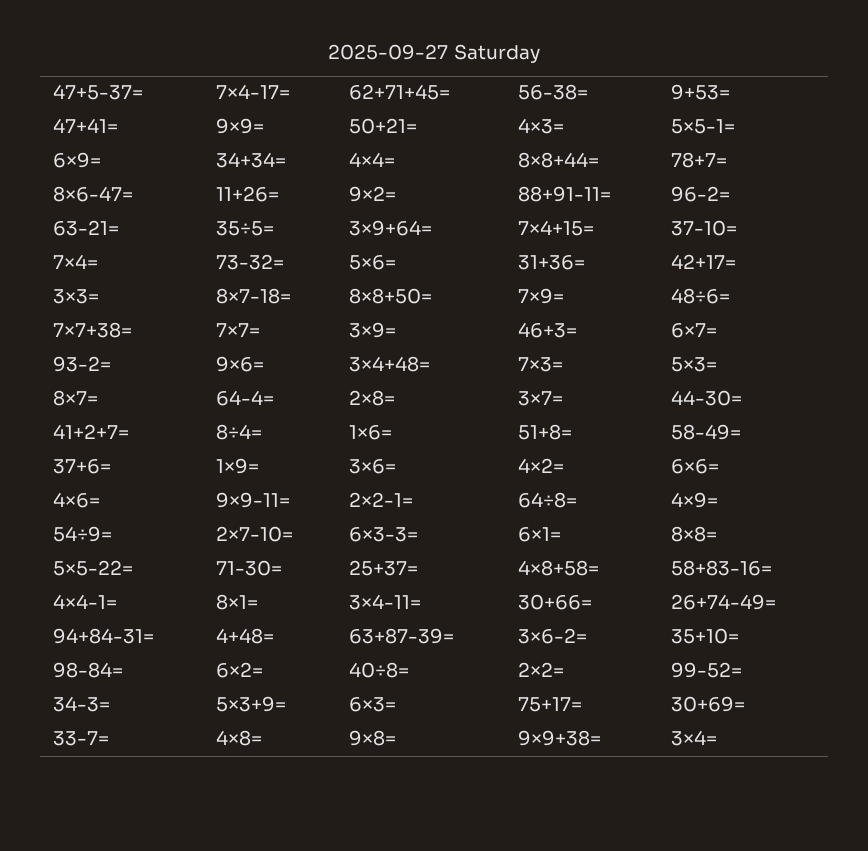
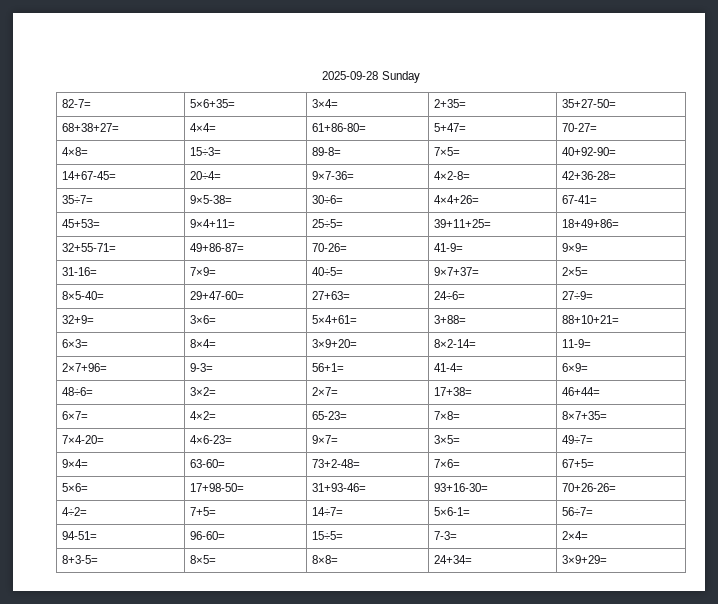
[328,44,540,63] [52,84,143,100] [215,84,290,99] [348,84,450,100] [517,84,588,100] [670,84,730,100] [52,118,118,133] [215,118,264,134] [348,118,417,134] [517,118,564,134] [670,119,735,134] [52,152,101,168] [215,152,286,168] [348,152,395,167] [517,152,599,168] [670,152,727,168] [52,186,133,202] [215,186,279,202] [348,186,396,202] [517,186,611,202] [670,186,730,202] [52,220,119,236] [215,221,274,236] [348,220,432,236] [517,220,594,236] [670,220,737,236] [52,254,98,269] [215,254,284,270] [348,255,396,270] [517,255,585,270] [670,254,736,269] [52,289,99,304] [215,288,291,304] [348,288,432,304] [517,288,564,304] [670,288,730,304] [52,322,132,338] [215,323,260,337] [348,322,396,338] [517,322,577,338] [670,323,717,338] [52,356,111,372] [215,356,264,372] [348,356,430,372] [517,357,563,372] [670,357,717,372] [52,390,98,406] [215,390,274,406] [348,390,395,406] [517,391,563,406] [670,390,742,406] [52,424,129,439] [215,424,262,440] [348,425,392,440] [517,424,572,440] [670,424,741,440] [52,459,111,474] [215,458,259,474] [348,459,396,474] [517,458,564,473] [670,459,719,474] [52,492,100,508] [215,492,290,508] [348,492,413,507] [517,492,577,508] [670,492,718,508] [52,526,112,542] [215,526,293,542] [348,527,418,542] [517,527,561,542] [670,526,717,542] [52,560,133,576] [215,560,282,576] [348,560,418,576] [517,560,599,576] [670,560,772,576] [52,594,117,609] [215,594,258,610] [348,594,421,610] [517,594,592,610] [670,594,776,610] [52,628,154,644] [215,628,274,644] [348,628,454,644] [517,628,587,644] [670,628,739,644] [52,662,123,678] [215,662,263,678] [348,662,409,678] [517,662,564,677] [670,662,742,678] [52,696,110,712] [215,696,286,712] [348,697,396,712] [517,697,582,712] [670,696,745,712] [52,731,109,746] [215,730,262,746] [348,730,396,746] [517,730,601,746] [670,730,717,746] 2025-09-27 Saturday // 47+5-37= | 7×4-17= | 62+71+45= | 56-38= | 9+53= // 47+41= | 9×9= | 50+21= | 4×3= | 5×5-1= // 6×9= | 34+34= | 4×4= | 8×8+44= | 78+7= // 8×6-47= | 11+26= | 9×2= | 88+91-11= | 96-2= // 63-21= | 35÷5= | 3×9+64= | 7×4+15= | 37-10= // 7×4= | 73-32= | 5×6= | 31+36= | 42+17= // 3×3= | 8×7-18= | 8×8+50= | 7×9= | 48÷6= // 7×7+38= | 7×7= | 3×9= | 46+3= | 6×7= // 93-2= | 9×6= | 3×4+48= | 7×3= | 5×3= // 8×7= | 64-4= | 2×8= | 3×7= | 44-30= // 41+2+7= | 8÷4= | 1×6= | 51+8= | 58-49= // 37+6= | 1×9= | 3×6= | 4×2= | 6×6= // 4×6= | 9×9-11= | 2×2-1= | 64÷8= | 4×9= // 54÷9= | 2×7-10= | 6×3-3= | 6×1= | 8×8= // 5×5-22= | 71-30= | 25+37= | 4×8+58= | 58+83-16= // 4×4-1= | 8×1= | 3×4-11= | 30+66= | 26+74-49= // 94+84-31= | 4+48= | 63+87-39= | 3×6-2= | 35+10= // 98-84= | 6×2= | 40÷8= | 2×2= | 99-52= // 34-3= | 5×3+9= | 6×3= | 75+17= | 30+69= // 33-7= | 4×8= | 9×8= | 9×9+38= | 3×4= -> [322,71,420,83] [61,99,91,108] [189,99,235,108] [311,99,338,108] [433,99,466,108] [561,99,616,108] [61,123,119,132] [189,123,216,132] [311,123,366,132] [433,123,466,132] [561,123,597,132] [61,147,88,156] [189,147,221,156] [311,147,341,156] [433,147,460,156] [561,147,616,156] [61,171,116,180] [189,171,221,180] [311,171,354,180] [433,171,470,180] [561,171,616,180] [61,195,93,204] [189,195,232,204] [311,195,343,204] [433,195,479,204] [561,195,597,204] [61,219,100,228] [189,219,235,228] [311,219,343,228] [433,219,491,228] [561,219,619,228] [61,243,116,252] [189,243,244,252] [311,243,347,252] [433,243,463,252] [561,243,588,252] [61,267,97,276] [189,267,216,276] [311,267,343,276] [433,267,479,276] [561,267,588,276] [61,291,104,300] [189,291,244,300] [311,291,350,300] [433,291,465,300] [561,291,593,300] [61,315,94,324] [189,315,216,324] [311,315,357,324] [433,315,466,324] [561,315,619,324] [61,339,88,348] [189,339,216,348] [311,339,357,348] [433,339,476,348] [561,339,591,348] [61,363,107,372] [189,363,213,372] [311,363,344,372] [433,363,463,372] [561,363,588,372] [61,387,93,396] [189,387,216,396] [311,387,338,396] [433,387,472,396] [561,387,600,396] [61,411,88,420] [189,411,216,420] [311,411,347,420] [433,411,460,420] [561,411,607,420] [61,435,104,444] [189,435,232,444] [311,435,338,444] [433,435,460,444] [561,435,593,444] [61,459,88,468] [189,459,225,468] [311,459,360,468] [433,459,460,468] [561,459,594,468] [61,483,88,492] [189,483,244,492] [311,483,366,492] [433,483,488,492] [561,483,616,492] [61,507,87,516] [189,507,216,516] [311,507,343,516] [433,507,470,516] [561,507,593,516] [61,531,97,540] [189,531,225,540] [311,531,343,540] [433,531,457,540] [561,531,588,540] [61,555,98,564] [189,555,216,564] [311,555,338,564] [433,555,472,564] [561,555,607,564] 2025-09-28 Sunday // 82-7= | 5×6+35= | 3×4= | 2+35= | 35+27-50= // 68+38+27= | 4×4= | 61+86-80= | 5+47= | 70-27= // 4×8= | 15÷3= | 89-8= | 7×5= | 40+92-90= // 14+67-45= | 20÷4= | 9×7-36= | 4×2-8= | 42+36-28= // 35÷7= | 9×5-38= | 30÷6= | 4×4+26= | 67-41= // 45+53= | 9×4+11= | 25÷5= | 39+11+25= | 18+49+86= // 32+55-71= | 49+86-87= | 70-26= | 41-9= | 9×9= // 31-16= | 7×9= | 40÷5= | 9×7+37= | 2×5= // 8×5-40= | 29+47-60= | 27+63= | 24÷6= | 27÷9= // 32+9= | 3×6= | 5×4+61= | 3+88= | 88+10+21= // 6×3= | 8×4= | 3×9+20= | 8×2-14= | 11-9= // 2×7+96= | 9-3= | 56+1= | 41-4= | 6×9= // 48÷6= | 3×2= | 2×7= | 17+38= | 46+44= // 6×7= | 4×2= | 65-23= | 7×8= | 8×7+35= // 7×4-20= | 4×6-23= | 9×7= | 3×5= | 49÷7= // 9×4= | 63-60= | 73+2-48= | 7×6= | 67+5= // 5×6= | 17+98-50= | 31+93-46= | 93+16-30= | 70+26-26= // 4÷2= | 7+5= | 14÷7= | 5×6-1= | 56÷7= // 94-51= | 96-60= | 15÷5= | 7-3= | 2×4= // 8+3-5= | 8×5= | 8×8= | 24+34= | 3×9+29=

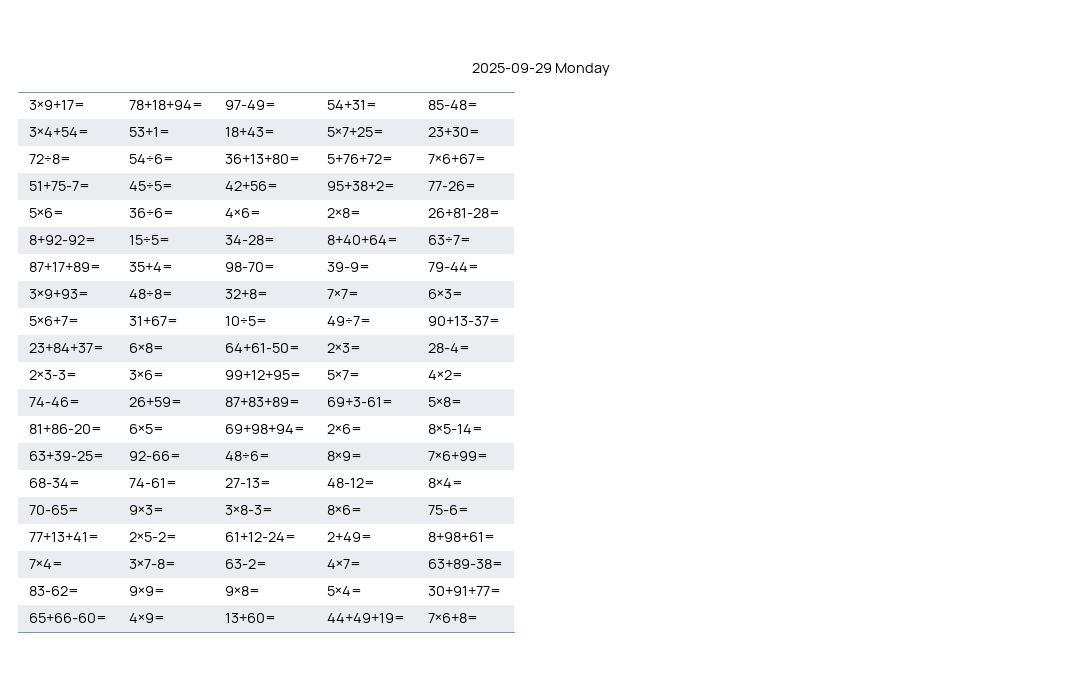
[322,71,420,83] [61,99,91,108] [189,99,235,108] [311,99,338,108] [433,99,466,108] [561,99,616,108] [61,123,119,132] [189,123,216,132] [311,123,366,132] [433,123,466,132] [561,123,597,132] [61,147,88,156] [189,147,221,156] [311,147,341,156] [433,147,460,156] [561,147,616,156] [61,171,116,180] [189,171,221,180] [311,171,354,180] [433,171,470,180] [561,171,616,180] [61,195,93,204] [189,195,232,204] [311,195,343,204] [433,195,479,204] [561,195,597,204] [61,219,100,228] [189,219,235,228] [311,219,343,228] [433,219,491,228] [561,219,619,228] [61,243,116,252] [189,243,244,252] [311,243,347,252] [433,243,463,252] [561,243,588,252] [61,267,97,276] [189,267,216,276] [311,267,343,276] [433,267,479,276] [561,267,588,276] [61,291,104,300] [189,291,244,300] [311,291,350,300] [433,291,465,300] [561,291,593,300] [61,315,94,324] [189,315,216,324] [311,315,357,324] [433,315,466,324] [561,315,619,324] [61,339,88,348] [189,339,216,348] [311,339,357,348] [433,339,476,348] [561,339,591,348] [61,363,107,372] [189,363,213,372] [311,363,344,372] [433,363,463,372] [561,363,588,372] [61,387,93,396] [189,387,216,396] [311,387,338,396] [433,387,472,396] [561,387,600,396] [61,411,88,420] [189,411,216,420] [311,411,347,420] [433,411,460,420] [561,411,607,420] [61,435,104,444] [189,435,232,444] [311,435,338,444] [433,435,460,444] [561,435,593,444] [61,459,88,468] [189,459,225,468] [311,459,360,468] [433,459,460,468] [561,459,594,468] [61,483,88,492] [189,483,244,492] [311,483,366,492] [433,483,488,492] [561,483,616,492] [61,507,87,516] [189,507,216,516] [311,507,343,516] [433,507,470,516] [561,507,593,516] [61,531,97,540] [189,531,225,540] [311,531,343,540] [433,531,457,540] [561,531,588,540] [61,555,98,564] [189,555,216,564] [311,555,338,564] [433,555,472,564] [561,555,607,564] 2025-09-28 Sunday // 82-7= | 5×6+35= | 3×4= | 2+35= | 35+27-50= // 68+38+27= | 4×4= | 61+86-80= | 5+47= | 70-27= // 4×8= | 15÷3= | 89-8= | 7×5= | 40+92-90= // 14+67-45= | 20÷4= | 9×7-36= | 4×2-8= | 42+36-28= // 35÷7= | 9×5-38= | 30÷6= | 4×4+26= | 67-41= // 45+53= | 9×4+11= | 25÷5= | 39+11+25= | 18+49+86= // 32+55-71= | 49+86-87= | 70-26= | 41-9= | 9×9= // 31-16= | 7×9= | 40÷5= | 9×7+37= | 2×5= // 8×5-40= | 29+47-60= | 27+63= | 24÷6= | 27÷9= // 32+9= | 3×6= | 5×4+61= | 3+88= | 88+10+21= // 6×3= | 8×4= | 3×9+20= | 8×2-14= | 11-9= // 2×7+96= | 9-3= | 56+1= | 41-4= | 6×9= // 48÷6= | 3×2= | 2×7= | 17+38= | 46+44= // 6×7= | 4×2= | 65-23= | 7×8= | 8×7+35= // 7×4-20= | 4×6-23= | 9×7= | 3×5= | 49÷7= // 9×4= | 63-60= | 73+2-48= | 7×6= | 67+5= // 5×6= | 17+98-50= | 31+93-46= | 93+16-30= | 70+26-26= // 4÷2= | 7+5= | 14÷7= | 5×6-1= | 56÷7= // 94-51= | 96-60= | 15÷5= | 7-3= | 2×4= // 8+3-5= | 8×5= | 8×8= | 24+34= | 3×9+29= -> [471,63,611,76] [28,100,85,110] [128,100,203,110] [224,100,276,110] [326,100,377,110] [427,100,478,110] [28,127,89,137] [128,127,170,137] [224,127,275,137] [326,127,384,137] [427,127,480,137] [28,154,71,164] [128,154,174,164] [224,154,300,164] [326,154,393,164] [427,154,486,164] [28,181,90,191] [128,181,173,191] [224,181,278,191] [326,181,395,191] [427,181,476,191] [28,208,64,218] [128,208,174,218] [224,208,261,218] [326,208,361,218] [427,208,500,218] [28,235,96,245] [128,235,170,245] [224,235,275,245] [326,235,398,245] [427,235,471,245] [28,262,101,272] [128,262,173,272] [224,262,275,272] [326,262,370,272] [427,262,479,272] [28,289,89,299] [128,289,173,299] [224,289,268,299] [326,289,359,299] [427,289,463,299] [28,316,79,326] [128,316,178,326] [224,316,267,326] [326,316,371,326] [427,316,500,326] [28,343,104,353] [128,343,164,353] [224,343,300,353] [326,343,361,353] [427,343,470,353] [28,370,77,380] [128,370,164,380] [224,370,301,380] [326,370,360,380] [427,370,463,380] [28,397,80,407] [128,397,182,407] [224,397,300,407] [326,397,393,407] [427,397,462,407] [28,424,102,434] [128,424,164,434] [224,424,305,434] [326,424,362,434] [427,424,483,434] [28,451,104,461] [128,451,181,461] [224,451,270,461] [326,451,362,461] [427,451,488,461] [28,478,80,488] [128,478,177,488] [224,478,271,488] [326,478,375,488] [427,478,463,488] [28,505,79,515] [128,505,164,515] [224,505,273,515] [326,505,362,515] [427,505,469,515] [28,532,99,542] [128,532,177,542] [224,532,296,542] [326,532,372,542] [427,532,495,542] [28,559,63,569] [128,559,176,569] [224,559,267,569] [326,559,361,569] [427,559,503,569] [28,586,79,596] [128,586,165,596] [224,586,260,596] [326,586,362,596] [427,586,501,596] [28,613,107,623] [128,613,165,623] [224,613,276,623] [326,613,405,623] [427,613,478,623] 2025-09-29 Monday // 3×9+17= | 78+18+94= | 97-49= | 54+31= | 85-48= // 3×4+54= | 53+1= | 18+43= | 5×7+25= | 23+30= // 72÷8= | 54÷6= | 36+13+80= | 5+76+72= | 7×6+67= // 51+75-7= | 45÷5= | 42+56= | 95+38+2= | 77-26= // 5×6= | 36÷6= | 4×6= | 2×8= | 26+81-28= // 8+92-92= | 15÷5= | 34-28= | 8+40+64= | 63÷7= // 87+17+89= | 35+4= | 98-70= | 39-9= | 79-44= // 3×9+93= | 48÷8= | 32+8= | 7×7= | 6×3= // 5×6+7= | 31+67= | 10÷5= | 49÷7= | 90+13-37= // 23+84+37= | 6×8= | 64+61-50= | 2×3= | 28-4= // 2×3-3= | 3×6= | 99+12+95= | 5×7= | 4×2= // 74-46= | 26+59= | 87+83+89= | 69+3-61= | 5×8= // 81+86-20= | 6×5= | 69+98+94= | 2×6= | 8×5-14= // 63+39-25= | 92-66= | 48÷6= | 8×9= | 7×6+99= // 68-34= | 74-61= | 27-13= | 48-12= | 8×4= // 70-65= | 9×3= | 3×8-3= | 8×6= | 75-6= // 77+13+41= | 2×5-2= | 61+12-24= | 2+49= | 8+98+61= // 7×4= | 3×7-8= | 63-2= | 4×7= | 63+89-38= // 83-62= | 9×9= | 9×8= | 5×4= | 30+91+77= // 65+66-60= | 4×9= | 13+60= | 44+49+19= | 7×6+8=

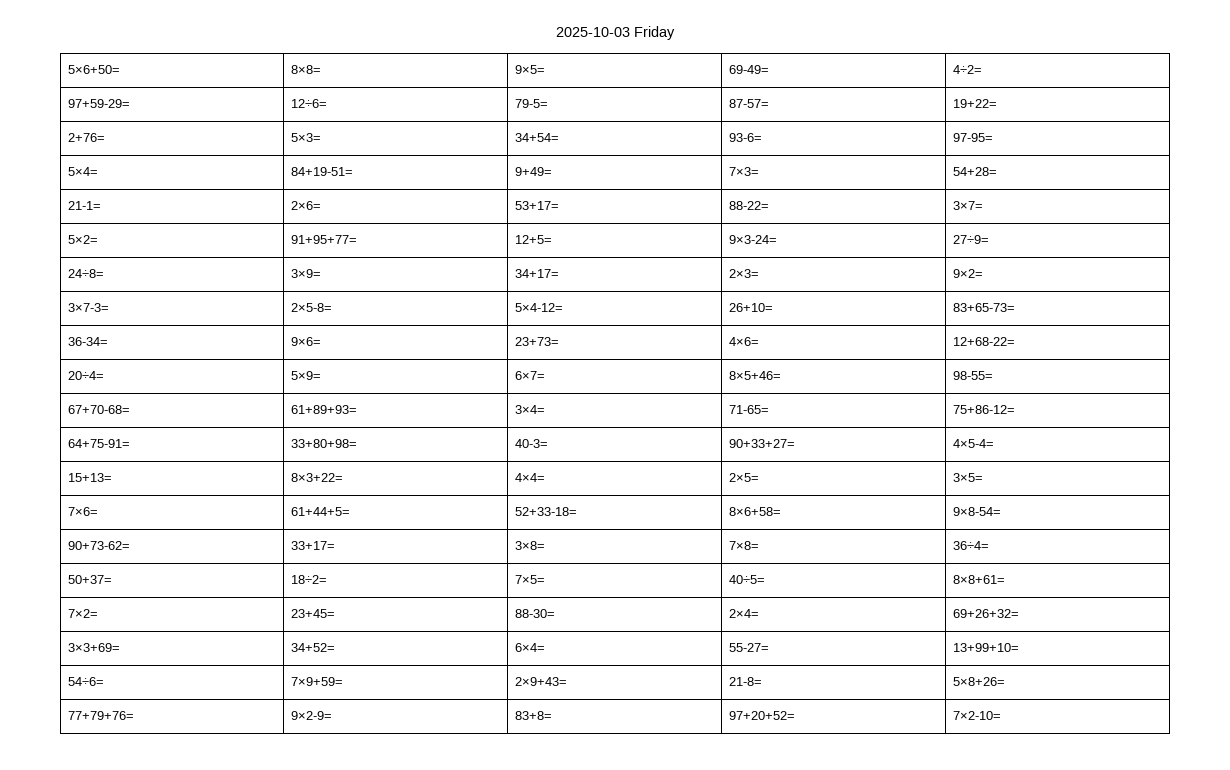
[471,63,611,76] [28,100,85,110] [128,100,203,110] [224,100,276,110] [326,100,377,110] [427,100,478,110] [28,127,89,137] [128,127,170,137] [224,127,275,137] [326,127,384,137] [427,127,480,137] [28,154,71,164] [128,154,174,164] [224,154,300,164] [326,154,393,164] [427,154,486,164] [28,181,90,191] [128,181,173,191] [224,181,278,191] [326,181,395,191] [427,181,476,191] [28,208,64,218] [128,208,174,218] [224,208,261,218] [326,208,361,218] [427,208,500,218] [28,235,96,245] [128,235,170,245] [224,235,275,245] [326,235,398,245] [427,235,471,245] [28,262,101,272] [128,262,173,272] [224,262,275,272] [326,262,370,272] [427,262,479,272] [28,289,89,299] [128,289,173,299] [224,289,268,299] [326,289,359,299] [427,289,463,299] [28,316,79,326] [128,316,178,326] [224,316,267,326] [326,316,371,326] [427,316,500,326] [28,343,104,353] [128,343,164,353] [224,343,300,353] [326,343,361,353] [427,343,470,353] [28,370,77,380] [128,370,164,380] [224,370,301,380] [326,370,360,380] [427,370,463,380] [28,397,80,407] [128,397,182,407] [224,397,300,407] [326,397,393,407] [427,397,462,407] [28,424,102,434] [128,424,164,434] [224,424,305,434] [326,424,362,434] [427,424,483,434] [28,451,104,461] [128,451,181,461] [224,451,270,461] [326,451,362,461] [427,451,488,461] [28,478,80,488] [128,478,177,488] [224,478,271,488] [326,478,375,488] [427,478,463,488] [28,505,79,515] [128,505,164,515] [224,505,273,515] [326,505,362,515] [427,505,469,515] [28,532,99,542] [128,532,177,542] [224,532,296,542] [326,532,372,542] [427,532,495,542] [28,559,63,569] [128,559,176,569] [224,559,267,569] [326,559,361,569] [427,559,503,569] [28,586,79,596] [128,586,165,596] [224,586,260,596] [326,586,362,596] [427,586,501,596] [28,613,107,623] [128,613,165,623] [224,613,276,623] [326,613,405,623] [427,613,478,623] 2025-09-29 Monday // 3×9+17= | 78+18+94= | 97-49= | 54+31= | 85-48= // 3×4+54= | 53+1= | 18+43= | 5×7+25= | 23+30= // 72÷8= | 54÷6= | 36+13+80= | 5+76+72= | 7×6+67= // 51+75-7= | 45÷5= | 42+56= | 95+38+2= | 77-26= // 5×6= | 36÷6= | 4×6= | 2×8= | 26+81-28= // 8+92-92= | 15÷5= | 34-28= | 8+40+64= | 63÷7= // 87+17+89= | 35+4= | 98-70= | 39-9= | 79-44= // 3×9+93= | 48÷8= | 32+8= | 7×7= | 6×3= // 5×6+7= | 31+67= | 10÷5= | 49÷7= | 90+13-37= // 23+84+37= | 6×8= | 64+61-50= | 2×3= | 28-4= // 2×3-3= | 3×6= | 99+12+95= | 5×7= | 4×2= // 74-46= | 26+59= | 87+83+89= | 69+3-61= | 5×8= // 81+86-20= | 6×5= | 69+98+94= | 2×6= | 8×5-14= // 63+39-25= | 92-66= | 48÷6= | 8×9= | 7×6+99= // 68-34= | 74-61= | 27-13= | 48-12= | 8×4= // 70-65= | 9×3= | 3×8-3= | 8×6= | 75-6= // 77+13+41= | 2×5-2= | 61+12-24= | 2+49= | 8+98+61= // 7×4= | 3×7-8= | 63-2= | 4×7= | 63+89-38= // 83-62= | 9×9= | 9×8= | 5×4= | 30+91+77= // 65+66-60= | 4×9= | 13+60= | 44+49+19= | 7×6+8= -> [556,26,675,40] [68,65,121,74] [291,65,322,74] [515,65,546,74] [729,65,770,74] [953,65,983,74] [68,99,131,108] [291,99,328,108] [515,99,549,108] [729,99,770,108] [953,99,998,108] [68,133,106,142] [291,133,322,142] [515,133,560,142] [729,133,763,142] [953,133,994,142] [68,167,99,176] [291,167,354,176] [515,167,553,176] [729,167,760,176] [953,167,998,176] [68,201,102,210] [291,201,322,210] [515,201,560,210] [729,201,770,210] [953,201,984,210] [68,235,99,244] [291,235,358,244] [515,235,553,244] [729,235,778,244] [953,235,990,244] [68,269,105,278] [291,269,322,278] [515,269,560,278] [729,269,760,278] [953,269,984,278] [68,303,110,312] [291,303,333,312] [515,303,564,312] [729,303,774,312] [953,303,1016,312] [68,337,109,346] [291,337,322,346] [515,337,560,346] [729,337,760,346] [953,337,1016,346] [68,371,105,380] [291,371,322,380] [515,371,546,380] [729,371,782,380] [953,371,994,380] [68,405,131,414] [291,405,358,414] [515,405,546,414] [729,405,770,414] [953,405,1016,414] [68,439,131,448] [291,439,358,448] [515,439,549,448] [729,439,796,448] [953,439,995,448] [68,473,113,482] [291,473,344,482] [515,473,546,482] [729,473,760,482] [953,473,984,482] [68,507,99,516] [291,507,351,516] [515,507,578,516] [729,507,782,516] [953,507,1002,516] [68,541,131,550] [291,541,336,550] [515,541,546,550] [729,541,760,550] [953,541,990,550] [68,575,113,584] [291,575,328,584] [515,575,546,584] [729,575,766,584] [953,575,1006,584] [68,609,99,618] [291,609,336,618] [515,609,556,618] [729,609,760,618] [953,609,1020,618] [68,643,121,652] [291,643,336,652] [515,643,546,652] [729,643,770,652] [953,643,1020,652] [68,677,105,686] [291,677,344,686] [515,677,568,686] [729,677,763,686] [953,677,1006,686] [68,711,135,720] [291,711,333,720] [515,711,553,720] [729,711,796,720] [953,711,1002,720] 2025-10-03 Friday // 5×6+50= | 8×8= | 9×5= | 69-49= | 4÷2= // 97+59-29= | 12÷6= | 79-5= | 87-57= | 19+22= // 2+76= | 5×3= | 34+54= | 93-6= | 97-95= // 5×4= | 84+19-51= | 9+49= | 7×3= | 54+28= // 21-1= | 2×6= | 53+17= | 88-22= | 3×7= // 5×2= | 91+95+77= | 12+5= | 9×3-24= | 27÷9= // 24÷8= | 3×9= | 34+17= | 2×3= | 9×2= // 3×7-3= | 2×5-8= | 5×4-12= | 26+10= | 83+65-73= // 36-34= | 9×6= | 23+73= | 4×6= | 12+68-22= // 20÷4= | 5×9= | 6×7= | 8×5+46= | 98-55= // 67+70-68= | 61+89+93= | 3×4= | 71-65= | 75+86-12= // 64+75-91= | 33+80+98= | 40-3= | 90+33+27= | 4×5-4= // 15+13= | 8×3+22= | 4×4= | 2×5= | 3×5= // 7×6= | 61+44+5= | 52+33-18= | 8×6+58= | 9×8-54= // 90+73-62= | 33+17= | 3×8= | 7×8= | 36÷4= // 50+37= | 18÷2= | 7×5= | 40÷5= | 8×8+61= // 7×2= | 23+45= | 88-30= | 2×4= | 69+26+32= // 3×3+69= | 34+52= | 6×4= | 55-27= | 13+99+10= // 54÷6= | 7×9+59= | 2×9+43= | 21-8= | 5×8+26= // 77+79+76= | 9×2-9= | 83+8= | 97+20+52= | 7×2-10=

